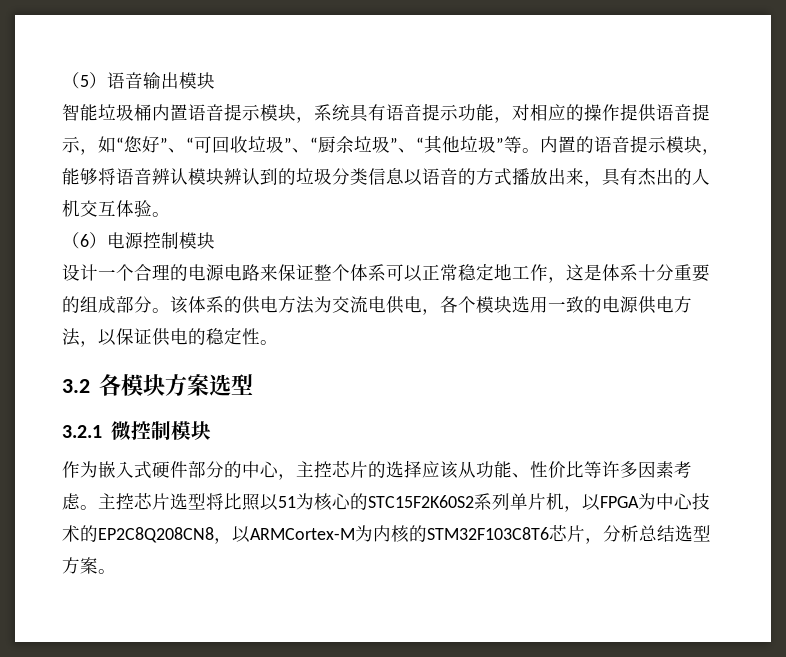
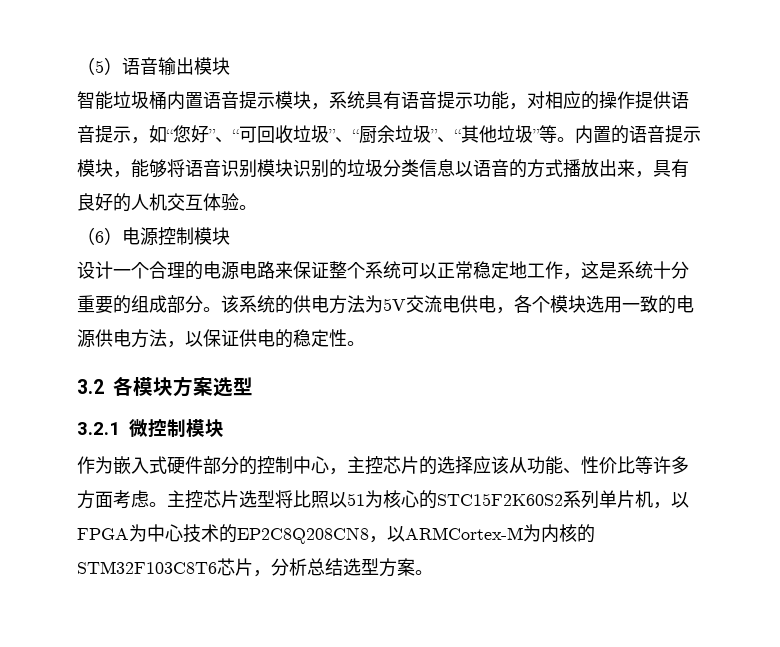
[152,168,278,185] 辨认模块辨认到 -> [221,159,329,178] 识别模块识别
[638,168,674,186] 杰出 -> [77,193,113,211] 良好
[350,264,386,281] 体系 -> [365,261,401,279] 系统
[602,264,638,281] 体系 -> [617,261,653,279] 系统
[188,296,224,313] 体系 -> [239,295,275,313] 系统
(332, 304) none -> [383,298,406,311] 5V
(242, 469) none -> [257,456,293,475] 控制
[638,461,674,478] 因素 -> [77,490,113,509] 方面

